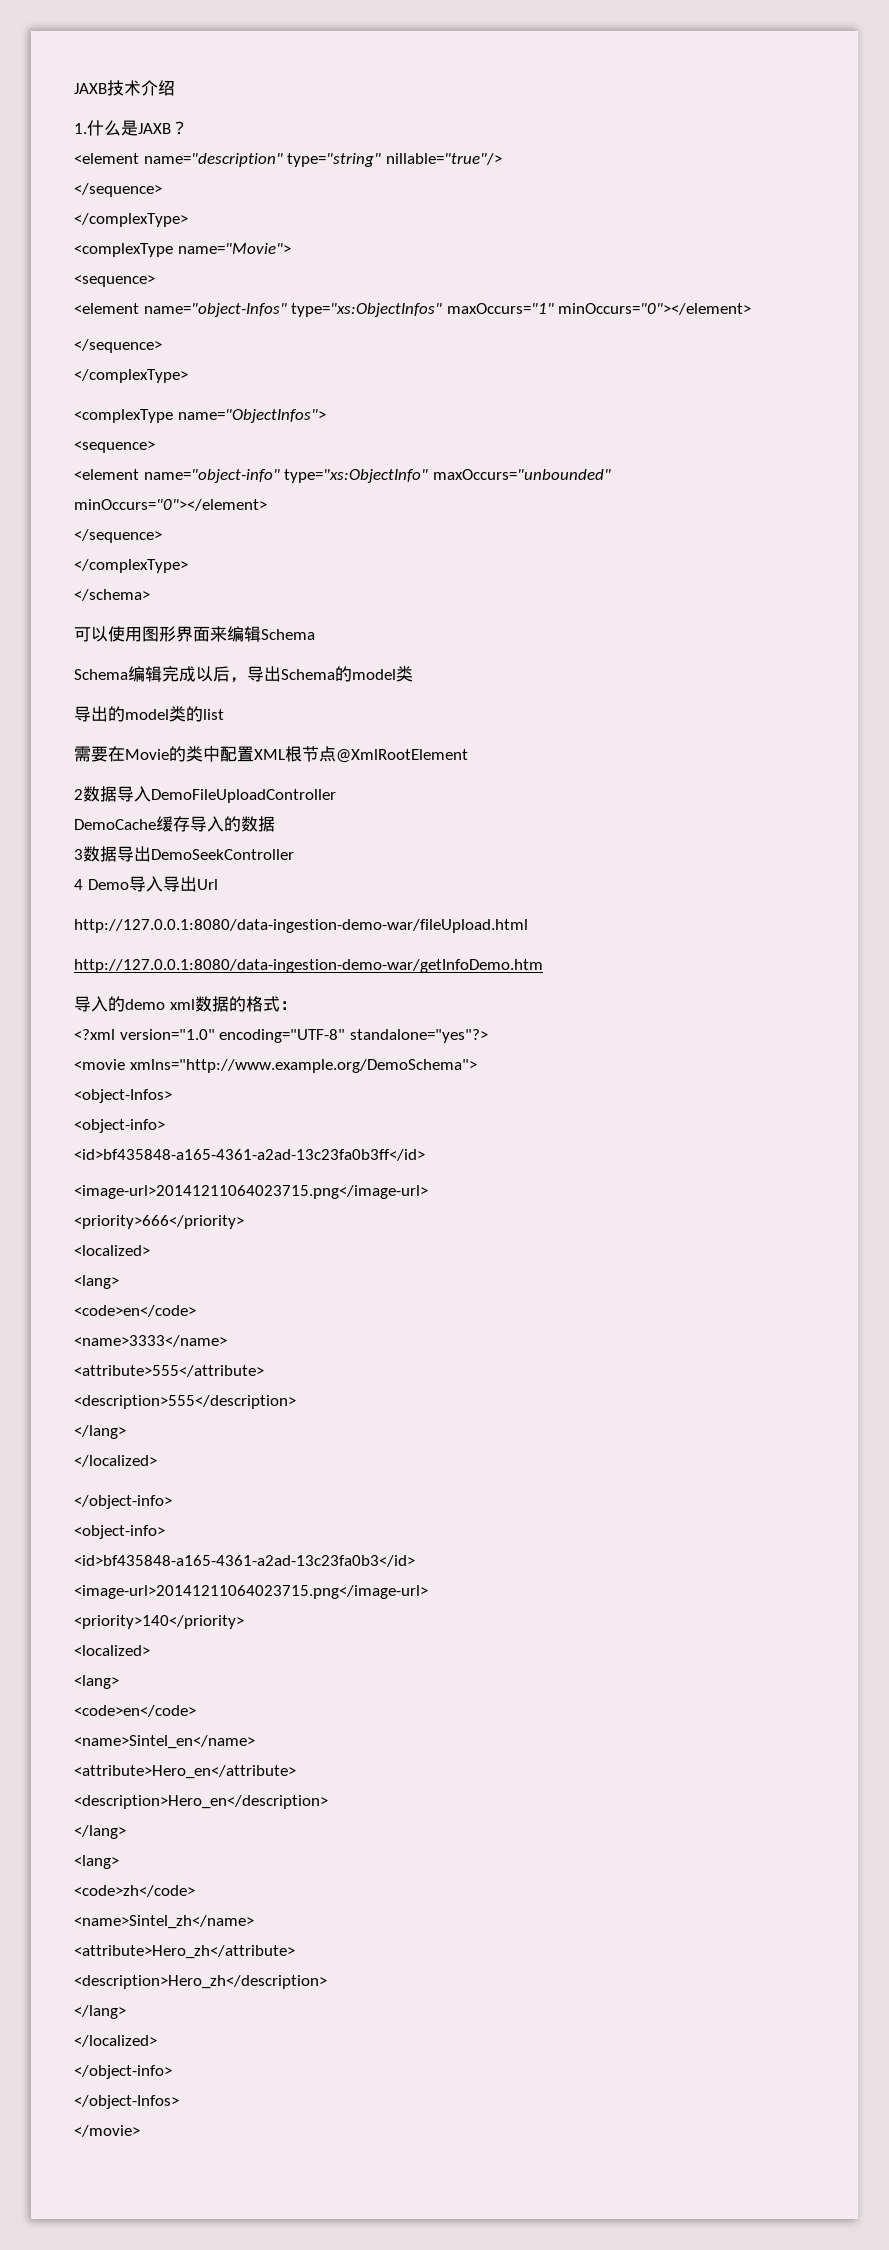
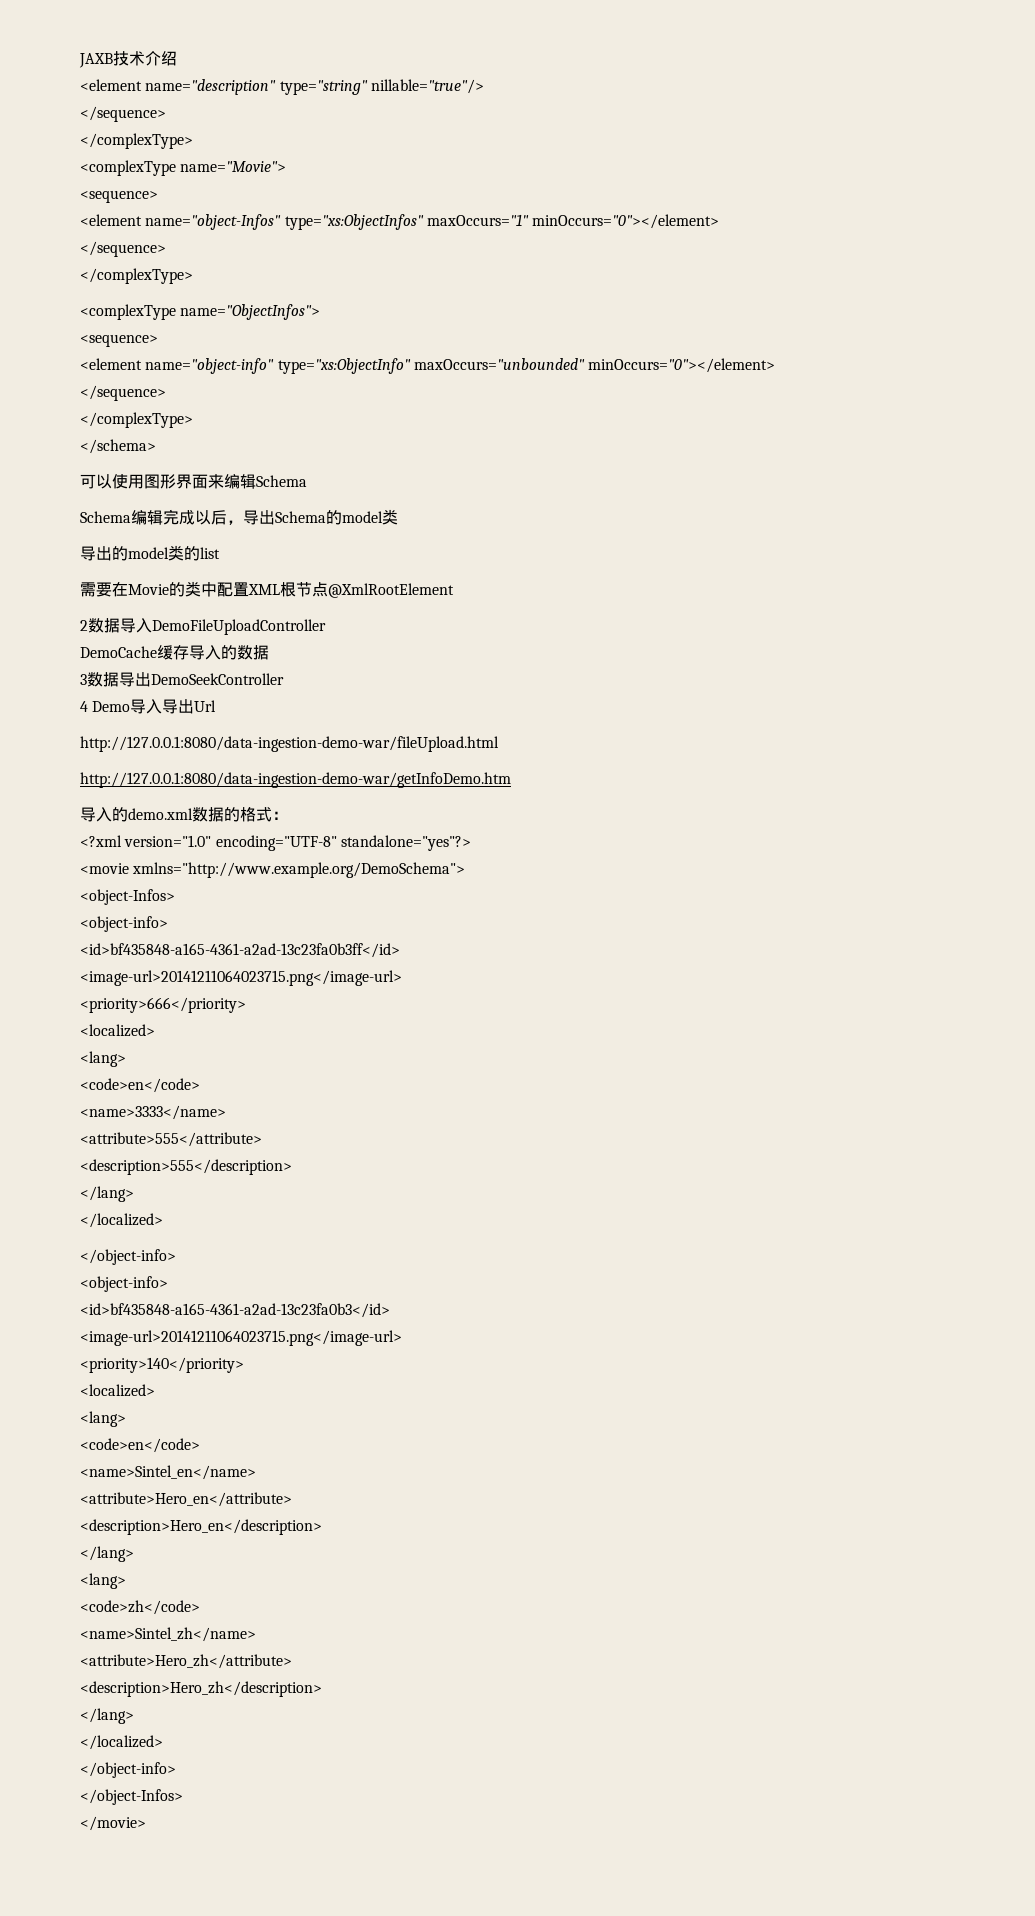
[74,120,188,136] // 1.什么是JAXB？ -> (177, 58) none
[125,999,195,1010] demo xml -> [128,808,193,820] demo.xml

